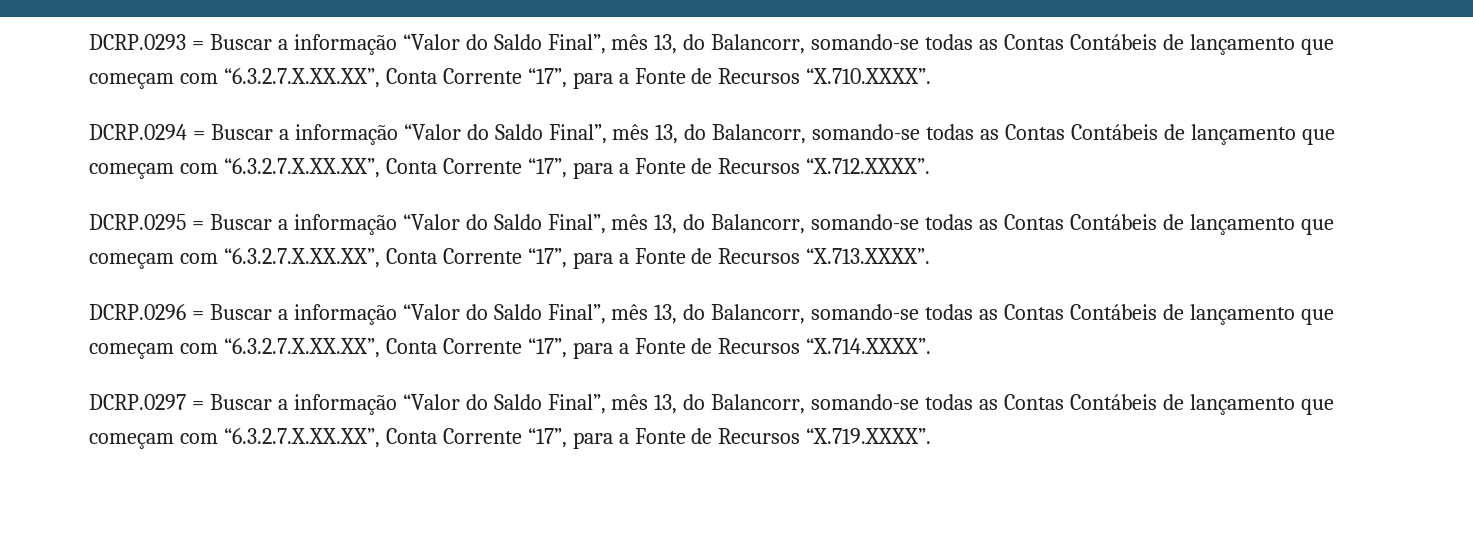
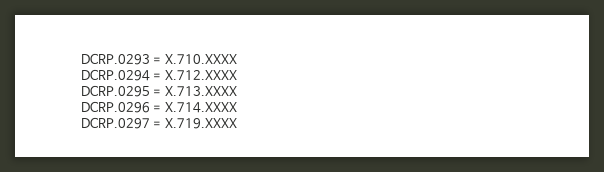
[209,34,1334,55] [89,68,932,89] [89,124,1335,145] [89,158,931,179] [89,214,1334,235] [89,248,931,269] [89,304,1334,325] [89,338,932,359] [89,394,1334,415] [89,428,932,449] Buscar a informação “Valor do Saldo Final”, mês 13, do Balancorr, somando-se todas as Contas Contábeis de lançamento que começam com “6.3.2.7.X.XX.XX”, Conta Corrente “17”, para a Fonte de Recursos “X.710.XXXX”. // DCRP.0294 = Buscar a informação “Valor do Saldo Final”, mês 13, do Balancorr, somando-se todas as Contas Contábeis de lançamento que começam com “6.3.2.7.X.XX.XX”, Conta Corrente “17”, para a Fonte de Recursos “X.712.XXXX”. // DCRP.0295 = Buscar a informação “Valor do Saldo Final”, mês 13, do Balancorr, somando-se todas as Contas Contábeis de lançamento que começam com “6.3.2.7.X.XX.XX”, Conta Corrente “17”, para a Fonte de Recursos “X.713.XXXX”. // DCRP.0296 = Buscar a informação “Valor do Saldo Final”, mês 13, do Balancorr, somando-se todas as Contas Contábeis de lançamento que começam com “6.3.2.7.X.XX.XX”, Conta Corrente “17”, para a Fonte de Recursos “X.714.XXXX”. // DCRP.0297 = Buscar a informação “Valor do Saldo Final”, mês 13, do Balancorr, somando-se todas as Contas Contábeis de lançamento que começam com “6.3.2.7.X.XX.XX”, Conta Corrente “17”, para a Fonte de Recursos “X.719.XXXX”. -> [164,54,237,64] [81,69,237,81] [81,85,237,97] [81,101,237,113] [81,117,237,129] X.710.XXXX // DCRP.0294 = X.712.XXXX // DCRP.0295 = X.713.XXXX // DCRP.0296 = X.714.XXXX // DCRP.0297 = X.719.XXXX

